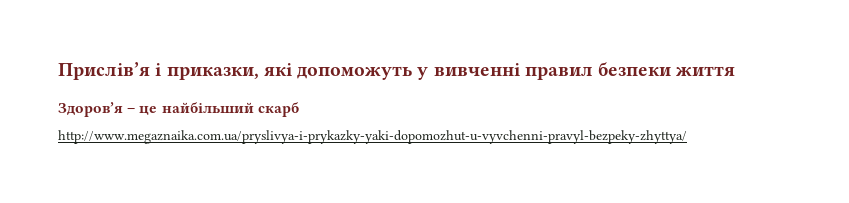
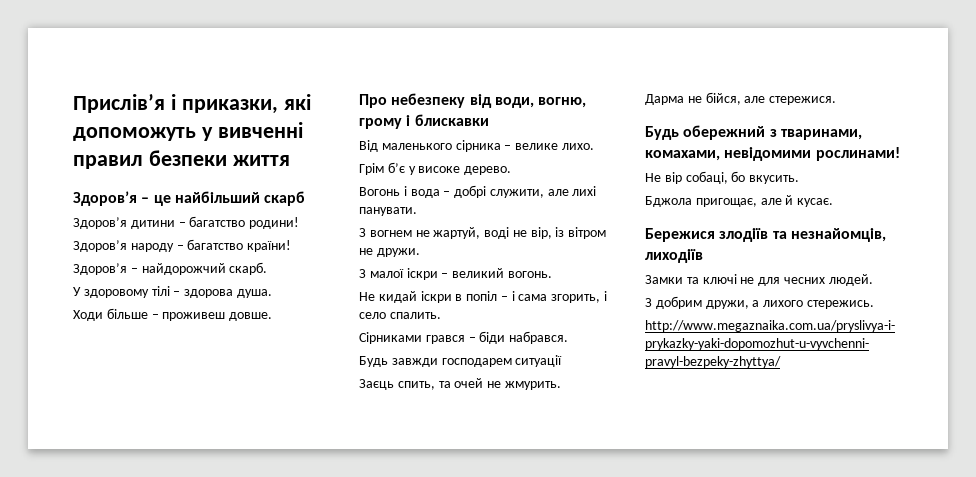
(299, 109) none -> [73,216,300,229] [73,239,292,252] [73,262,268,275] [73,286,272,298] [73,308,273,321] [359,93,587,108] [359,114,489,129] [359,140,594,152] [359,162,512,175] [359,185,597,198] [359,207,417,216] [359,227,607,239] [359,248,420,257] [359,268,552,280] [359,291,608,303] [359,312,441,319] [359,331,569,344] [359,355,563,367] [359,378,561,390] [645,92,837,105] [645,125,862,140] [645,147,900,161] [645,171,800,184] [645,195,834,207] [645,228,886,242] [645,249,703,263] [645,274,873,286] [645,296,874,309] // Здоров’я дитини – багатство родини! // Здоров’я народу – багатство країни! // Здоров’я – найдорожчий скарб. // У здоровому тілі – здорова душа. // Ходи більше – проживеш довше. // Про небезпеку від води, вогню, грому і блискавки // Від маленького сірника – велике лихо. // Грім б’є у високе дерево. // Вогонь і вода – добрі служити, але лихі панувати. // З вогнем не жартуй, воді не вір, із вітром не дружи. // З малої іскри – великий вогонь. // Не кидай іскри в попіл – і сама згорить, і село спалить. // Сірниками грався – біди набрався. // Будь завжди господарем ситуації // Заєць спить, та очей не жмурить. // Дарма не бійся, але стережися. // Будь обережний з тваринами, комахами, невідомими рослинами! // Не вір собаці, бо вкусить. // Бджола пригощає, але й кусає. // Бережися злодіїв та незнайомців, лиходіїв // Замки та ключі не для чесних людей. // З добрим дружи, а лихого стережись.

